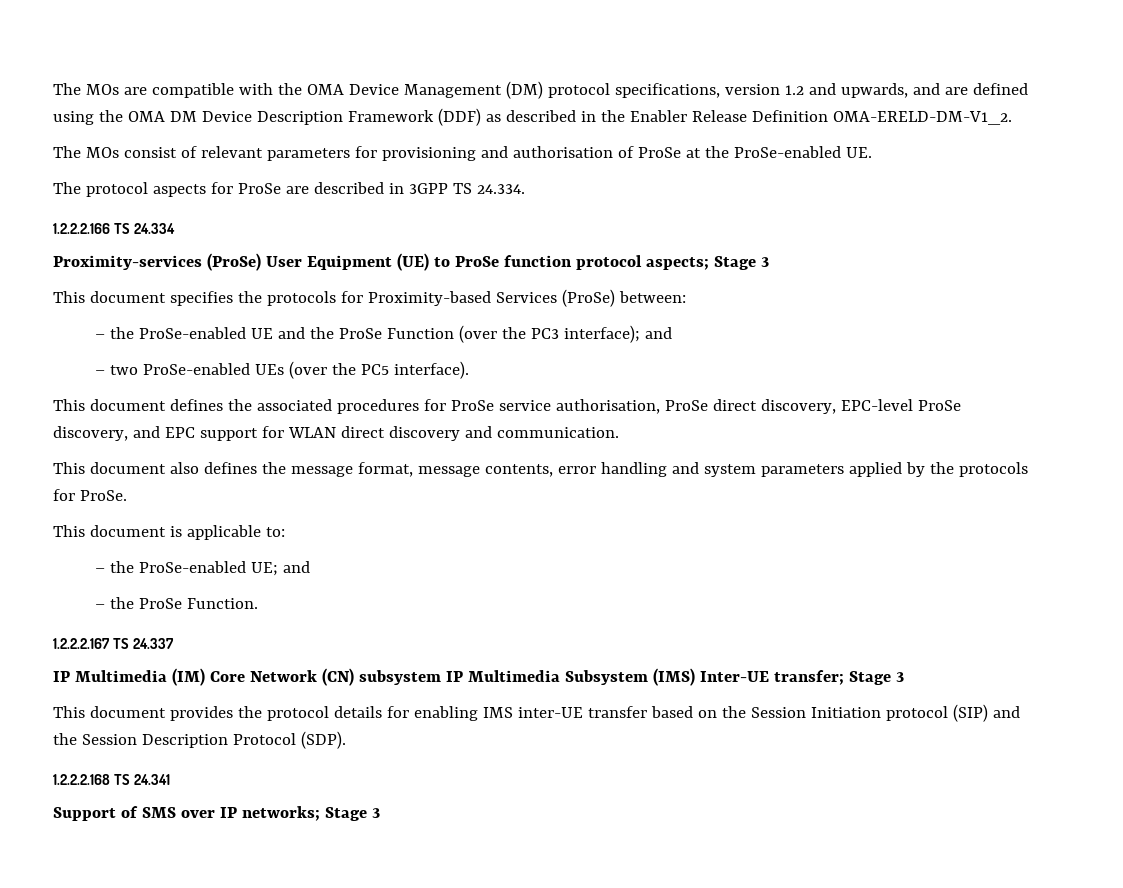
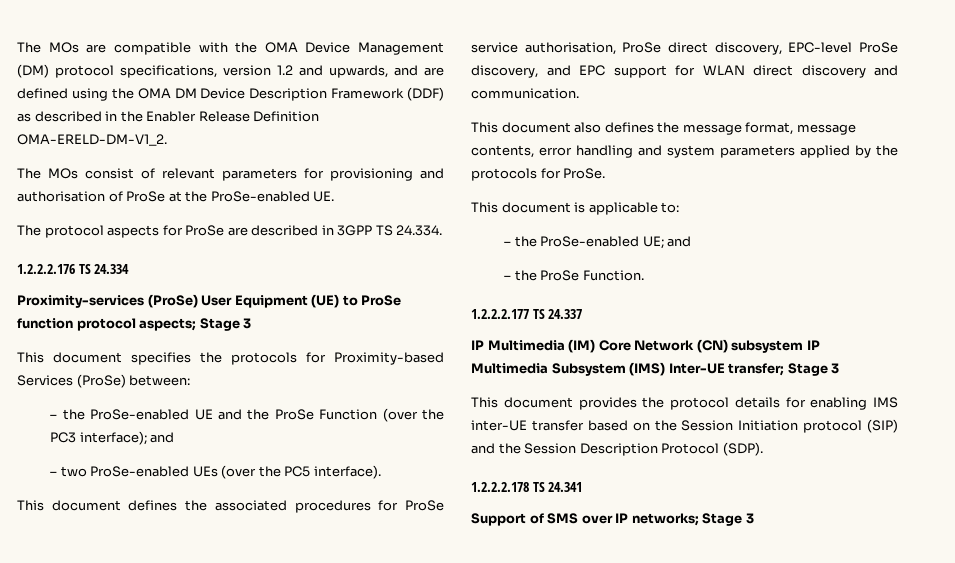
[53,223,110,234] 1.2.2.2.166 -> [17,264,75,274] 1.2.2.2.176
[53,638,110,649] 1.2.2.2.167 -> [471,309,529,319] 1.2.2.2.177
[53,774,110,785] 1.2.2.2.168 -> [471,482,529,492] 1.2.2.2.178

